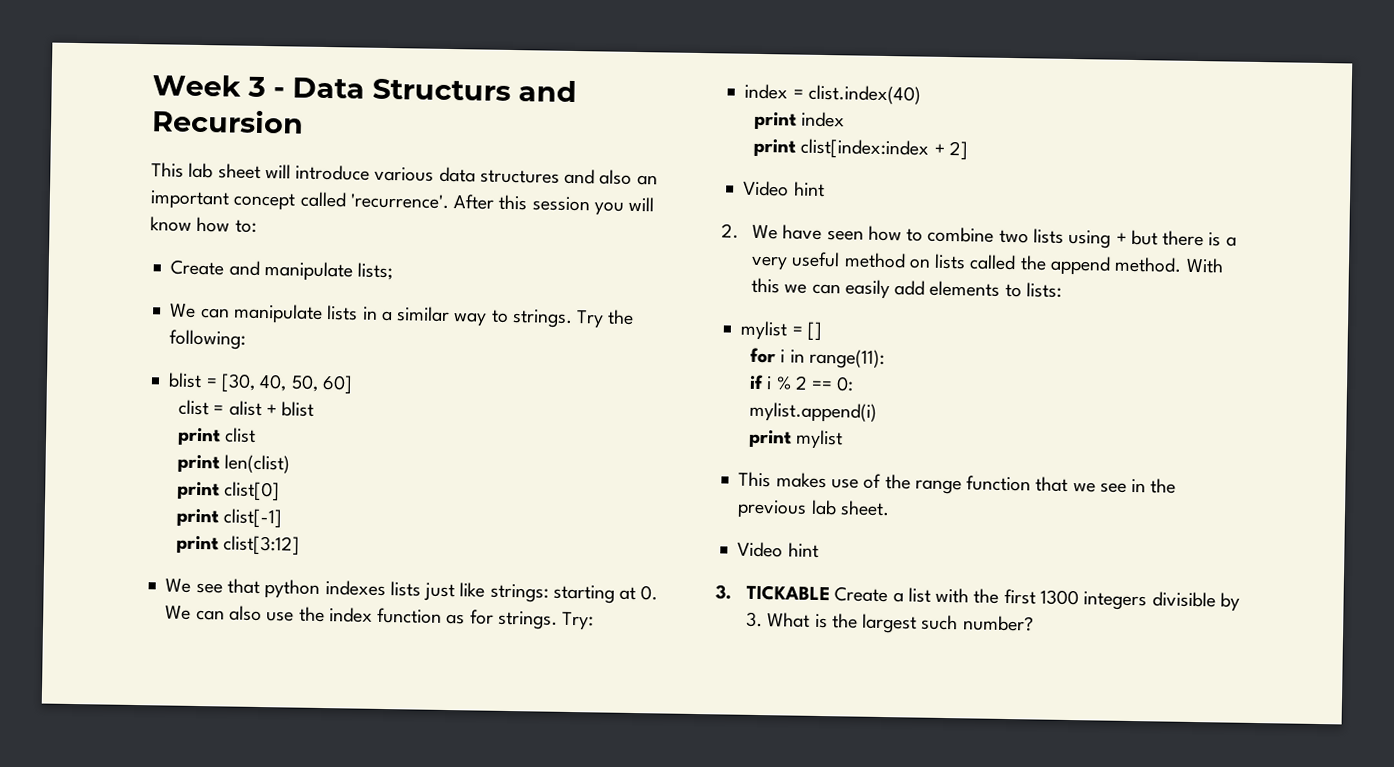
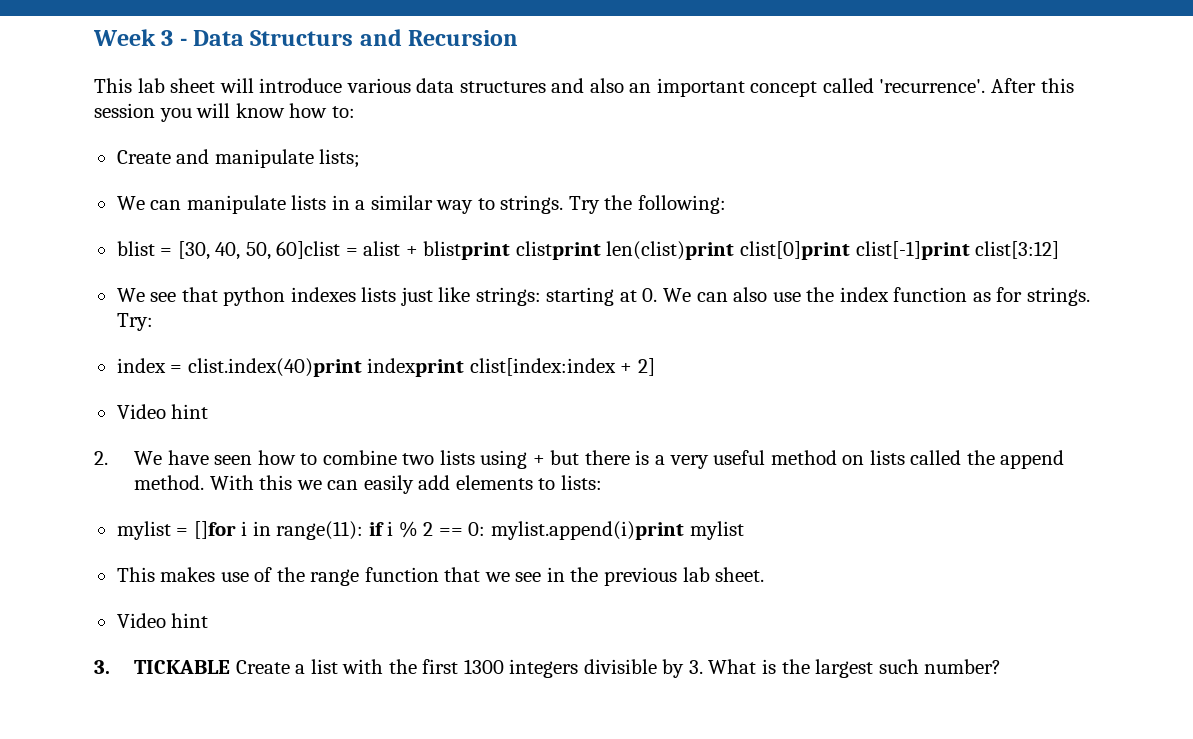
[321,374,353,395] [178,399,210,416] 60] // clist -> [276,241,341,259] 60]clist
[281,401,315,417] [177,427,257,447] [177,454,291,474] [177,481,281,502] [176,508,283,529] [176,535,220,555] blist // print clist // print len(clist) // print clist[0] // print clist[-1] // print -> [423,241,970,260] blistprint clistprint len(clist)print clist[0]print clist[-1]print
[807,84,921,105] [754,111,846,131] [753,138,797,158] clist.index(40) // print index // print -> [187,358,465,377] clist.index(40)print indexprint
[806,321,823,341] [750,347,777,364] [] // for -> [193,521,236,539] []for
(885, 359) // -> (364, 530) none
[749,401,878,423] [748,429,793,449] // mylist.append(i) // print -> [490,521,684,540] mylist.append(i)print

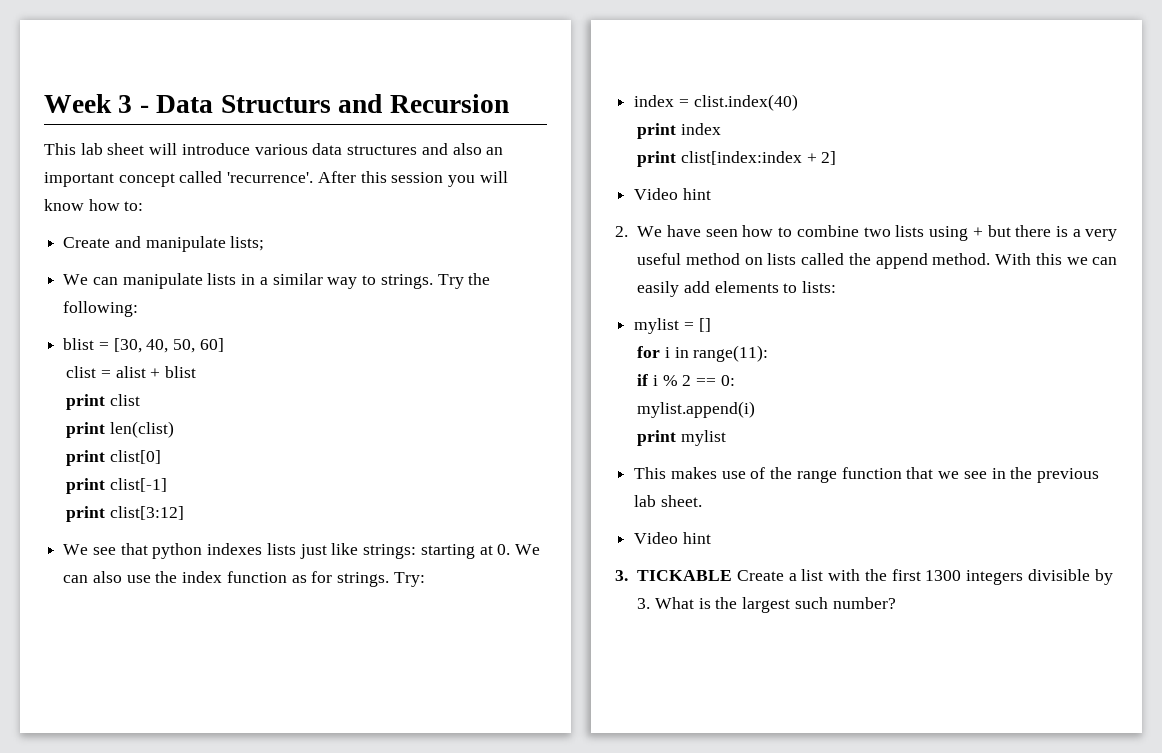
[276,241,341,259] 60]clist -> [199,338,224,352] [66,366,97,378] 60] // clist
[423,241,970,260] blistprint clistprint len(clist)print clist[0]print clist[-1]print -> [165,366,197,378] [66,394,140,410] [66,421,174,438] [66,450,161,466] [66,478,167,494] [66,506,106,522] blist // print clist // print len(clist) // print clist[0] // print clist[-1] // print
[187,358,465,377] clist.index(40)print indexprint -> [693,94,798,111] [637,123,721,139] [637,151,677,167] clist.index(40) // print index // print
[193,521,236,539] []for -> [698,318,711,332] [637,346,661,358] [] // for
(364, 530) none -> (769, 353) //
[490,521,684,540] mylist.append(i)print -> [637,401,756,418] [637,430,677,446] // mylist.append(i) // print

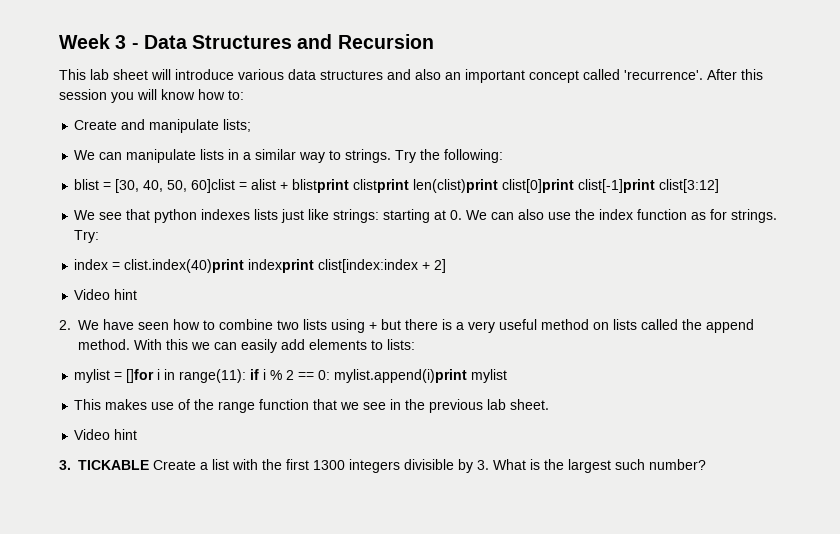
[220,95,331,113] Structurs -> [192,35,293,49] Structures
[199,338,224,352] [66,366,97,378] 60] // clist -> [191,179,236,193] 60]clist
[165,366,197,378] [66,394,140,410] [66,421,174,438] [66,450,161,466] [66,478,167,494] [66,506,106,522] blist // print clist // print len(clist) // print clist[0] // print clist[-1] // print -> [292,179,656,193] blistprint clistprint len(clist)print clist[0]print clist[-1]print
[693,94,798,111] [637,123,721,139] [637,151,677,167] clist.index(40) // print index // print -> [124,259,315,273] clist.index(40)print indexprint
[698,318,711,332] [637,346,661,358] [] // for -> [126,369,155,383] []for
(769, 353) // -> (247, 376) none
[637,401,756,418] [637,430,677,446] // mylist.append(i) // print -> [334,369,468,383] mylist.append(i)print

